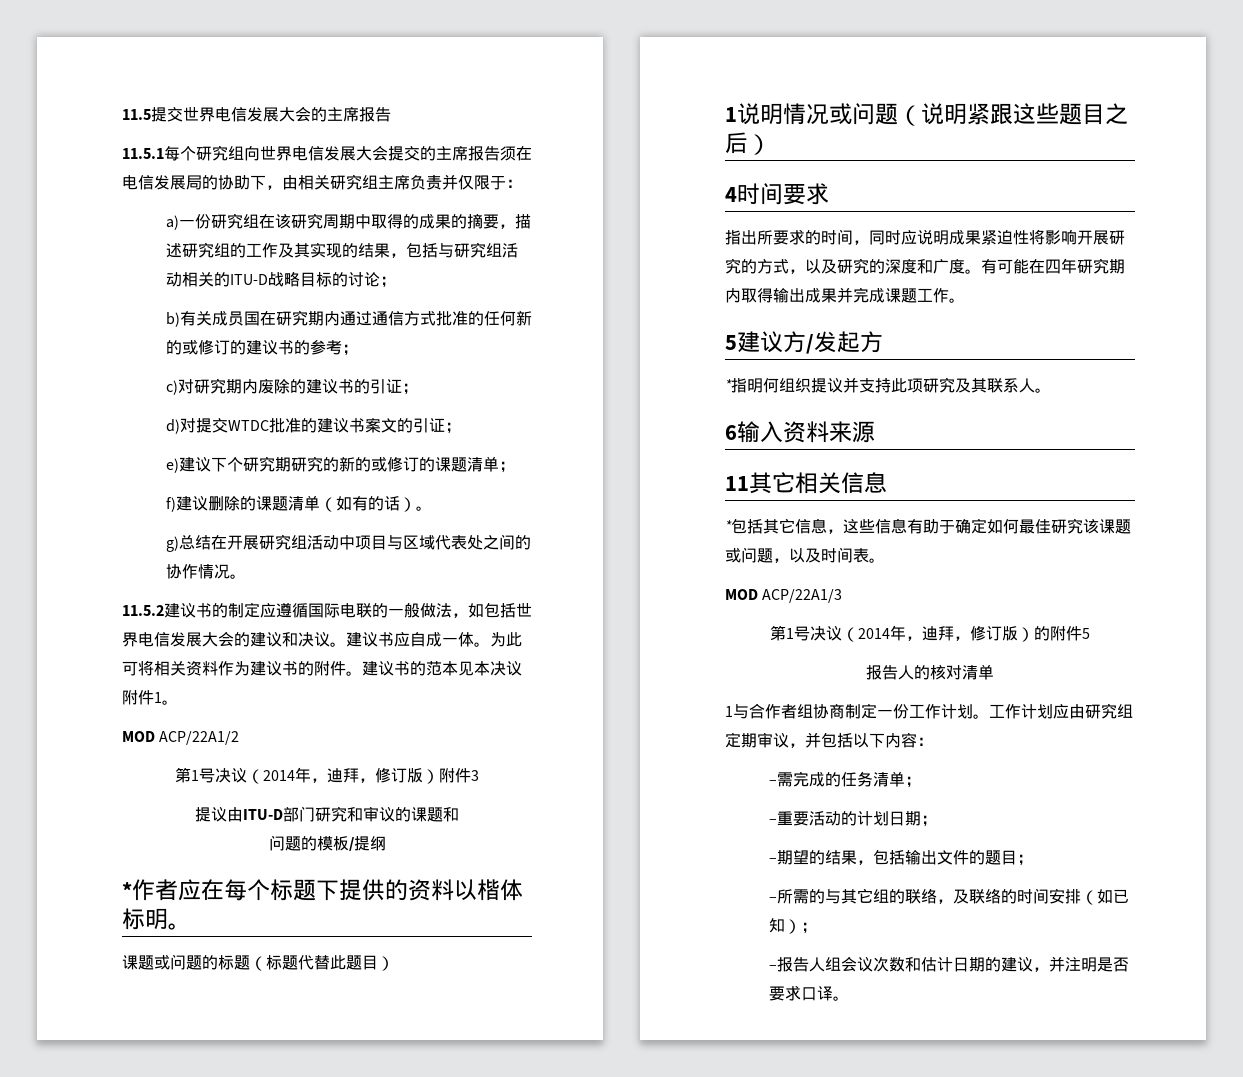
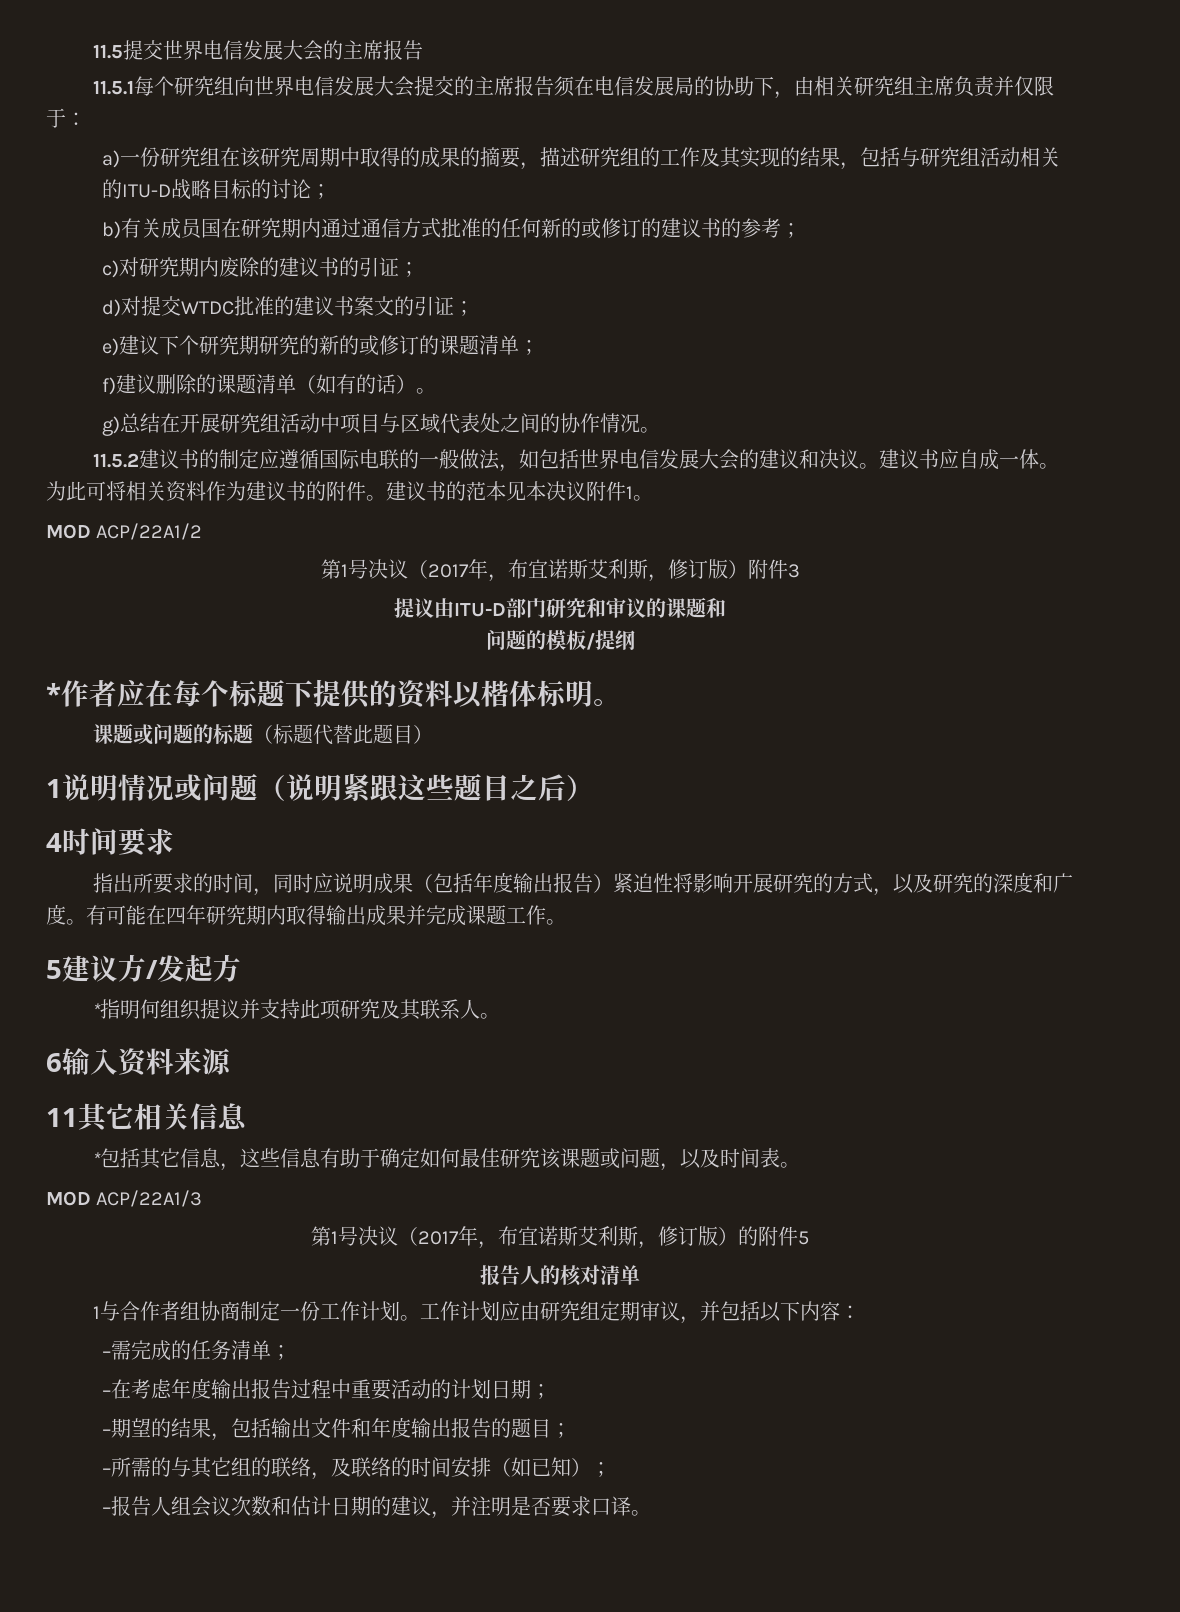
[263,767,359,783] 2014年，迪拜 -> [427,559,648,582] 2017年，布宜诺斯艾利斯
(981, 237) none -> [412,872,613,893] （包括年度输出报告）
[858,625,954,641] 2014年，迪拜 -> [418,1226,638,1249] 2017年，布宜诺斯艾利斯
(777, 821) none -> [111,1378,352,1399] 在考虑年度输出报告过程中
(969, 857) none -> [351,1417,492,1438] 和年度输出报告

